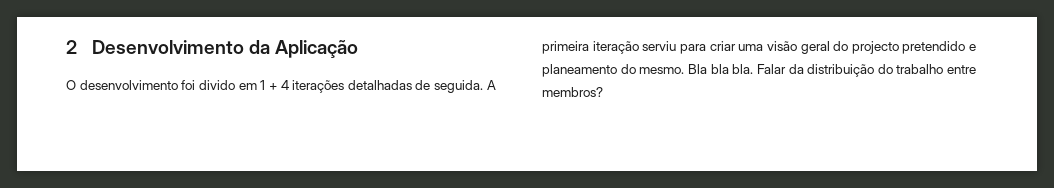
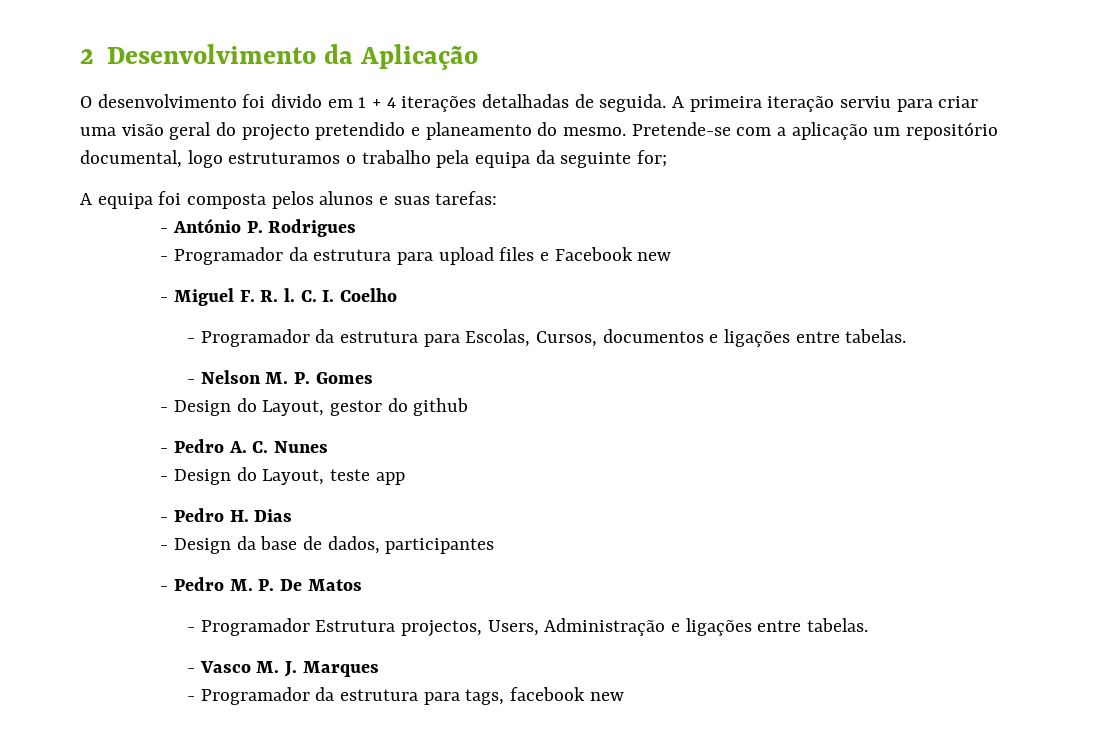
[687,64,977,77] [542,87,603,97] Bla bla bla. Falar da distribuição do trabalho entre membros? -> [631,122,999,140] [80,150,668,168] [80,191,498,209] [160,218,357,237] [160,247,672,265] [160,288,397,306] [186,329,907,347] [186,370,373,384] [160,398,469,416] [160,439,328,453] [160,467,405,485] [160,508,293,522] [160,536,495,554] [160,577,362,591] [186,618,868,637] [186,661,379,677] [186,687,624,705] Pretende-se com a aplicação um repositório documental, logo estruturamos o trabalho pela equipa da seguinte for; // A equipa foi composta pelos alunos e suas tarefas: // - António P. Rodrigues // - Programador da estrutura para upload files e Facebook new // - Miguel F. R. l. C. I. Coelho // - Programador da estrutura para Escolas, Cursos, documentos e ligações entre tabelas. // - Nelson M. P. Gomes // - Design do Layout, gestor do github // - Pedro A. C. Nunes // - Design do Layout, teste app // - Pedro H. Dias // - Design da base de dados, participantes // - Pedro M. P. De Matos // - Programador Estrutura projectos, Users, Administração e ligações entre tabelas. // - Vasco M. J. Marques // - Programador da estrutura para tags, facebook new

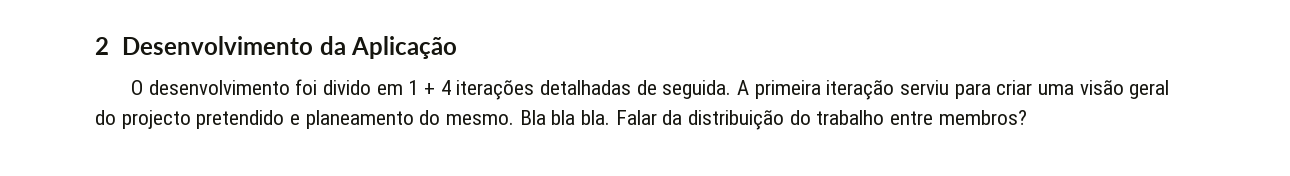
[631,122,999,140] [80,150,668,168] [80,191,498,209] [160,218,357,237] [160,247,672,265] [160,288,397,306] [186,329,907,347] [186,370,373,384] [160,398,469,416] [160,439,328,453] [160,467,405,485] [160,508,293,522] [160,536,495,554] [160,577,362,591] [186,618,868,637] [186,661,379,677] [186,687,624,705] Pretende-se com a aplicação um repositório documental, logo estruturamos o trabalho pela equipa da seguinte for; // A equipa foi composta pelos alunos e suas tarefas: // - António P. Rodrigues // - Programador da estrutura para upload files e Facebook new // - Miguel F. R. l. C. I. Coelho // - Programador da estrutura para Escolas, Cursos, documentos e ligações entre tabelas. // - Nelson M. P. Gomes // - Design do Layout, gestor do github // - Pedro A. C. Nunes // - Design do Layout, teste app // - Pedro H. Dias // - Design da base de dados, participantes // - Pedro M. P. De Matos // - Programador Estrutura projectos, Users, Administração e ligações entre tabelas. // - Vasco M. J. Marques // - Programador da estrutura para tags, facebook new -> [519,110,1027,130] Bla bla bla. Falar da distribuição do trabalho entre membros?

